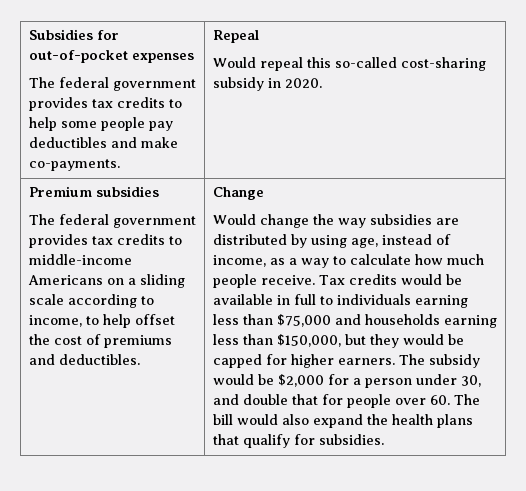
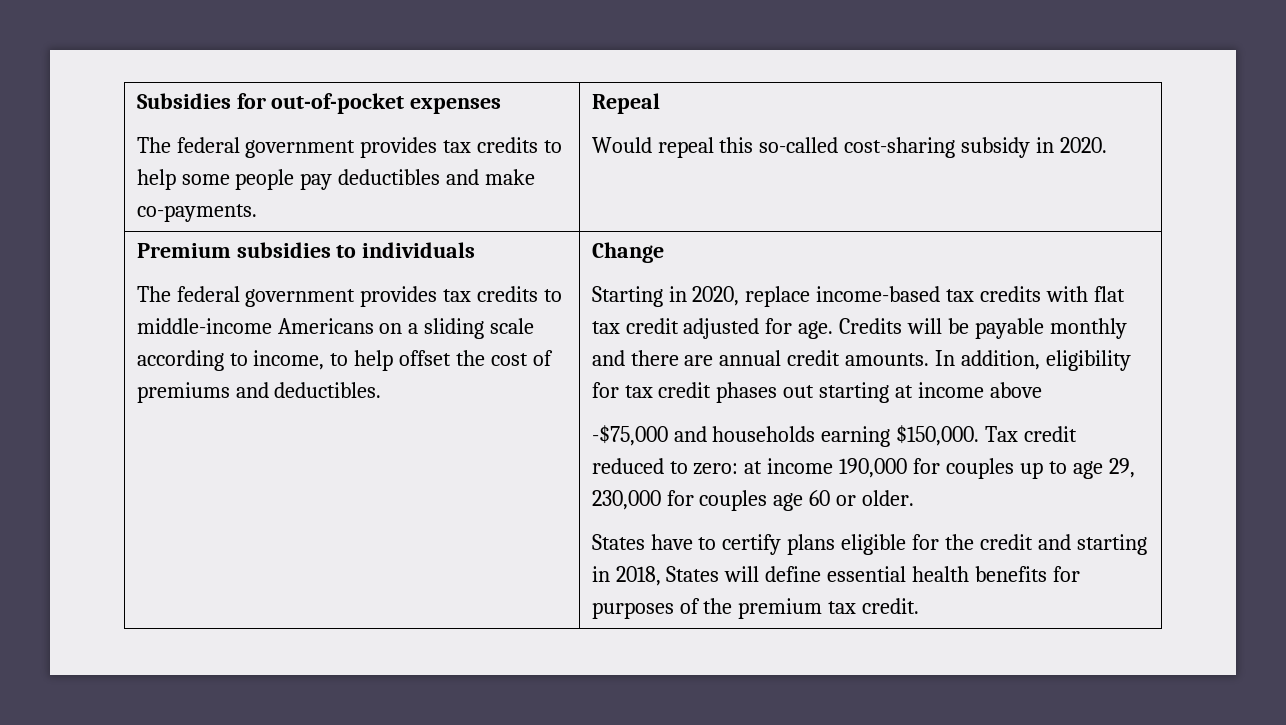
(159, 191) none -> [336,242,476,258] to individuals
[212,214,459,228] [212,234,451,248] [212,254,484,268] [212,274,462,288] [212,294,468,308] [212,314,497,328] [212,334,464,348] [212,354,480,368] [212,374,481,388] [212,394,480,408] [212,414,473,428] [212,434,384,448] Would change the way subsidies are distributed by using age, instead of income, as a way to calculate how much people receive. Tax credits would be available in full to individuals earning less than $75,000 and households earning less than $150,000, but they would be capped for higher earners. The subsidy would be $2,000 for a person under 30, and double that for people over 60. The bill would also expand the health plans that qualify for subsidies. -> [591,286,1126,307] [591,318,1128,339] [591,350,1132,371] [591,382,1043,403] [591,425,1078,447] [591,458,1135,479] [591,490,915,511] [591,534,1147,555] [591,566,1081,586] [591,598,920,619] Starting in 2020, replace income-based tax credits with flat tax credit adjusted for age. Credits will be payable monthly and there are annual credit amounts. In addition, eligibility for tax credit phases out starting at income above // -$75,000 and households earning $150,000. Tax credit reduced to zero: at income 190,000 for couples up to age 29, 230,000 for couples age 60 or older. // States have to certify plans eligible for the credit and starting in 2018, States will define essential health benefits for purposes of the premium tax credit.

